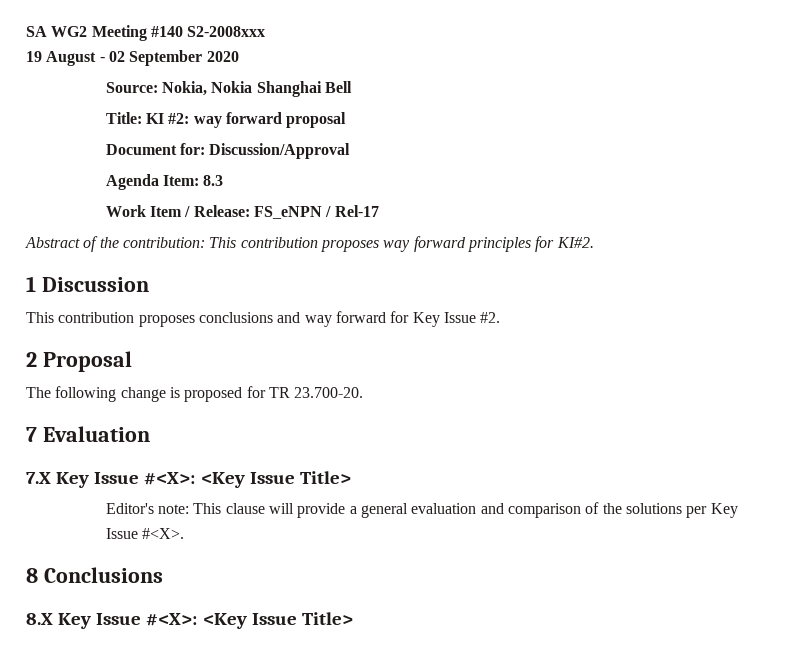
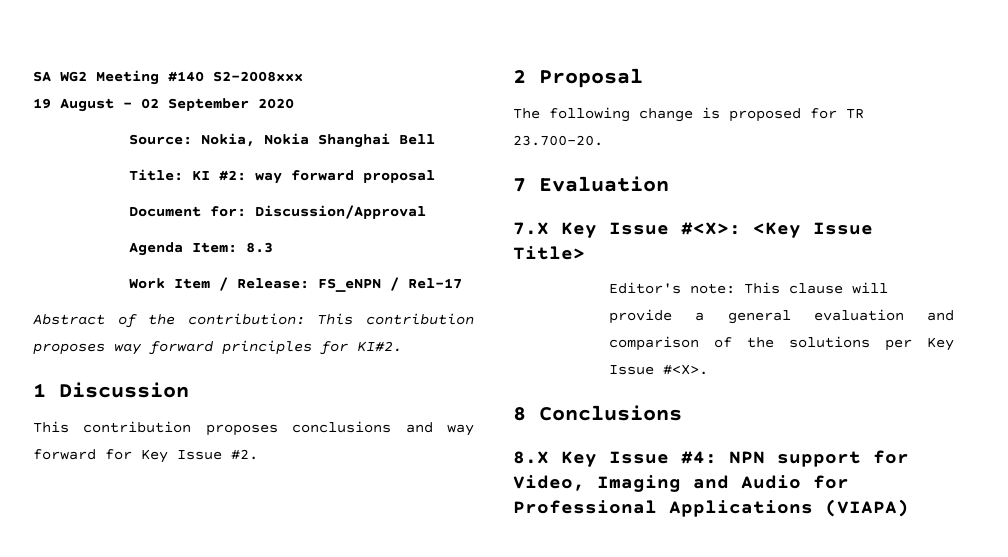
[146,612,353,629] #<X>: <Key Issue Title> -> [681,450,909,467] [513,475,849,492] [513,499,909,517] #4: NPN support for Video, Imaging and Audio for Professional Applications (VIAPA)

